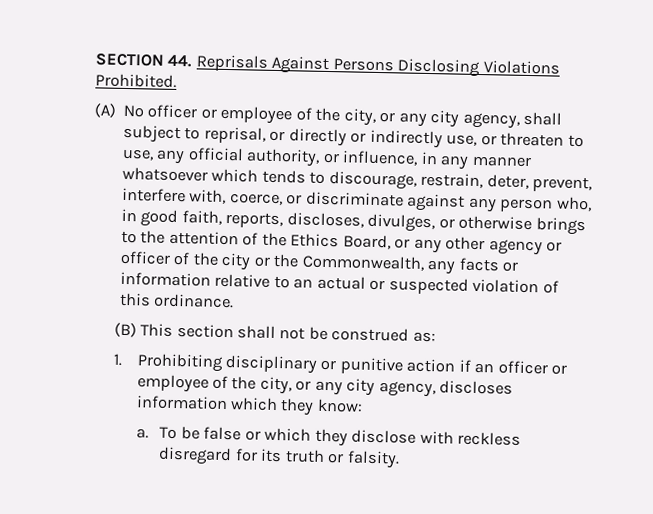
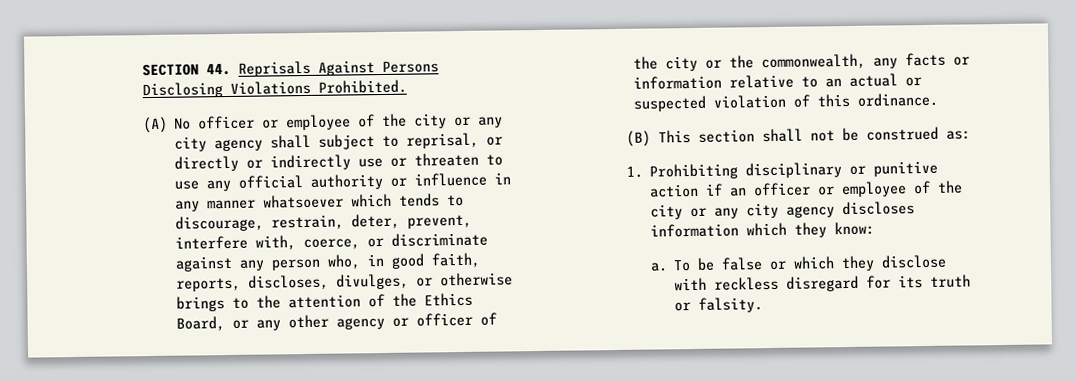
[343,108,520,129] city, or any city agency, -> [413,113,504,129] [174,136,264,152] city or any city agency
[446,134,478,146] use, -> [358,157,384,168] use
[122,148,155,161] use, -> [174,180,200,190] use
[246,148,419,167] authority, or influence, -> [310,172,488,190] authority or influence
[301,254,425,271] Commonwealth, -> [761,53,867,71] commonwealth,
[259,376,436,398] city, or any city agency, -> [649,202,835,220] city or any city agency

